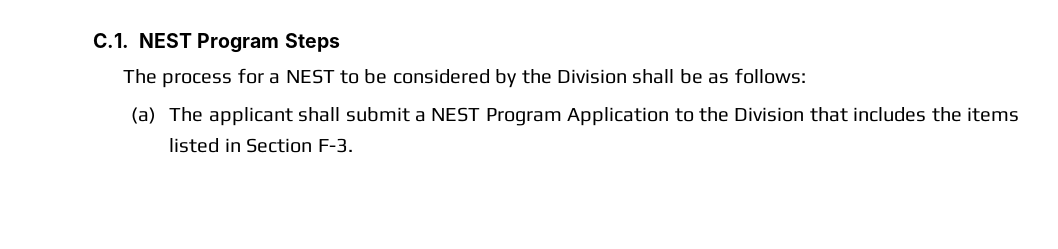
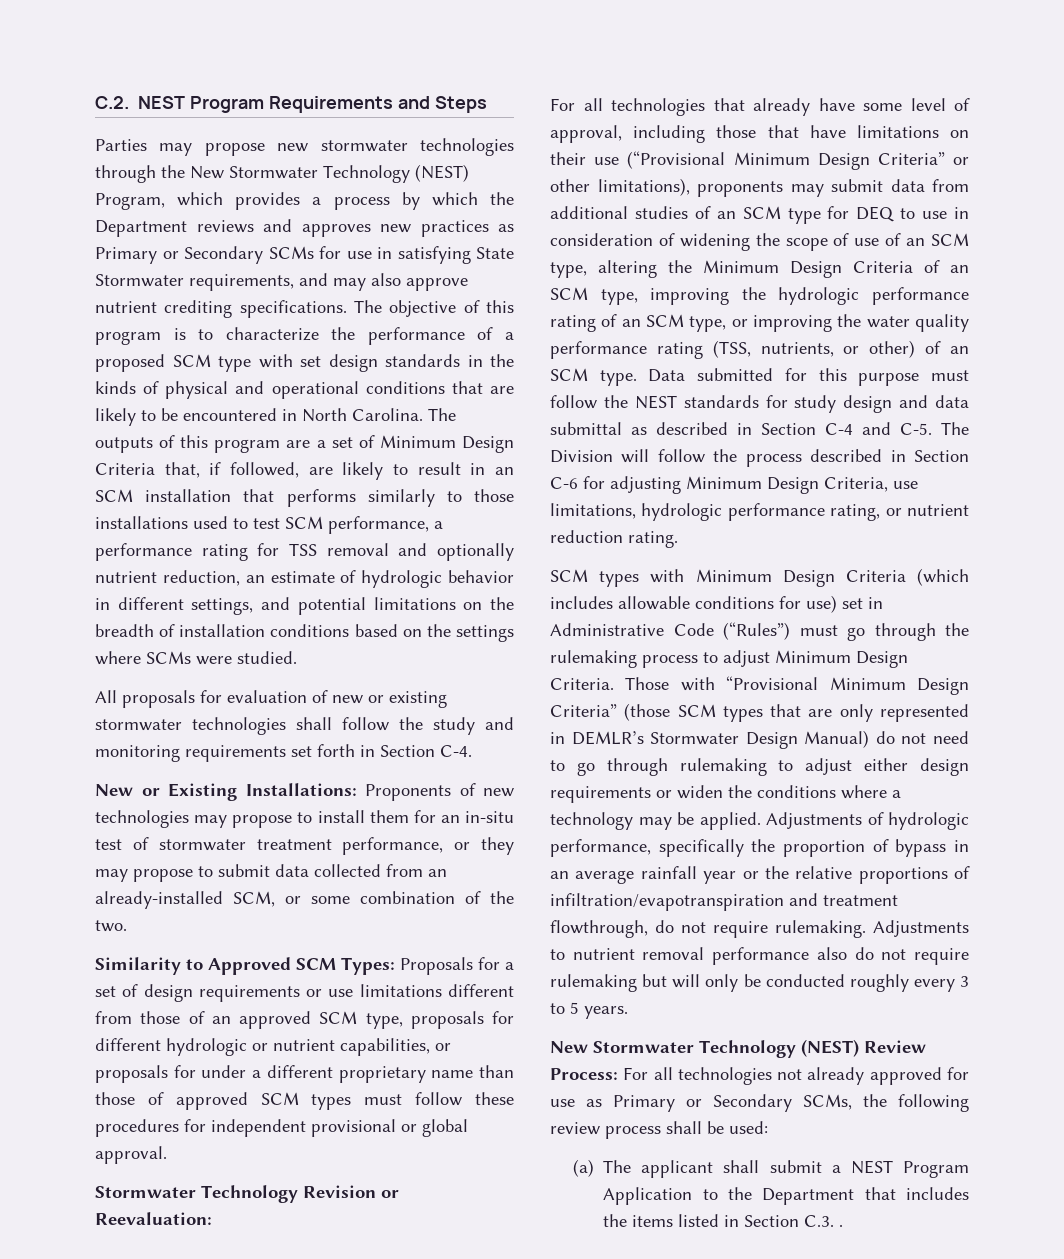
[93,33,280,53] C.1. NEST Program -> [95,96,430,113] C.2. NEST Program Requirements and
[122,68,806,88] The process for a NEST to be considered by the Division shall be as follows: -> [95,138,514,156] [95,164,469,183] [95,192,514,210] [95,219,514,237] [95,246,514,264] [95,273,468,291] [95,300,514,318] [95,327,514,345] [95,354,514,372] [95,381,514,399] [95,408,456,426] [95,435,514,453] [95,462,514,480] [95,489,514,507] [95,516,443,534] [95,543,514,561] [95,570,514,588] [95,597,514,615] [95,624,514,642] [95,651,297,665] [95,690,447,708] [95,717,514,735] [95,744,472,762] [95,783,514,801] [95,810,514,828] [95,837,514,855] [95,864,447,882] [95,891,514,909] [95,920,127,932] [95,957,514,975] [95,984,514,1002] [95,1011,514,1029] [95,1038,451,1056] [95,1065,514,1083] [95,1092,514,1110] [95,1119,468,1137] [95,1146,167,1164] [95,1185,399,1203] [95,1212,212,1225] [550,98,970,116] [550,125,969,143] [550,151,969,170] [550,178,969,197] [550,206,969,224] [550,233,970,251] [550,260,969,278] [550,287,969,305] [550,314,969,332] [550,340,969,359] [550,368,969,386] [550,395,969,413] [550,422,969,435] [550,449,969,467] [550,476,918,494] [550,503,969,521] [550,530,678,548] [550,568,969,587] [550,595,883,613] [550,622,969,641] [550,650,908,668] [550,676,969,695] [550,703,969,722] [550,730,969,749] [550,758,969,776] [550,785,901,803] [550,812,969,830] [550,839,969,857] [550,866,970,884] [550,893,898,911] [550,920,969,938] [550,947,969,965] [550,974,969,992] [550,1002,628,1019] [550,1039,926,1058] [550,1067,969,1085] [550,1094,969,1112] [550,1121,768,1139] Parties may propose new stormwater technologies through the New Stormwater Technology (NEST) Program, which provides a process by which the Department reviews and approves new practices as Primary or Secondary SCMs for use in satisfying State Stormwater requirements, and may also approve nutrient crediting specifications. The objective of this program is to characterize the performance of a proposed SCM type with set design standards in the kinds of physical and operational conditions that are likely to be encountered in North Carolina. The outputs of this program are a set of Minimum Design Criteria that, if followed, are likely to result in an SCM installation that performs similarly to those installations used to test SCM performance, a performance rating for TSS removal and optionally nutrient reduction, an estimate of hydrologic behavior in different settings, and potential limitations on the breadth of installation conditions based on the settings where SCMs were studied. // All proposals for evaluation of new or existing stormwater technologies shall follow the study and monitoring requirements set forth in Section C-4. // New or Existing Installations: Proponents of new technologies may propose to install them for an in-situ test of stormwater treatment performance, or they may propose to submit data collected from an already-installed SCM, or some combination of the two. // Similarity to Approved SCM Types: Proposals for a set of design requirements or use limitations different from those of an approved SCM type, proposals for different hydrologic or nutrient capabilities, or proposals for under a different proprietary name than those of approved SCM types must follow these procedures for independent provisional or global approval. // Stormwater Technology Revision or Reevaluation: // For all technologies that already have some level of approval, including those that have limitations on their use (“Provisional Minimum Design Criteria” or other limitations), proponents may submit data from additional studies of an SCM type for DEQ to use in consideration of widening the scope of use of an SCM type, altering the Minimum Design Criteria of an SCM type, improving the hydrologic performance rating of an SCM type, or improving the water quality performance rating (TSS, nutrients, or other) of an SCM type. Data submitted for this purpose must follow the NEST standards for study design and data submittal as described in Section C-4 and C-5. The Division will follow the process described in Section C-6 for adjusting Minimum Design Criteria, use limitations, hydrologic performance rating, or nutrient reduction rating. // SCM types with Minimum Design Criteria (which includes allowable conditions for use) set in Administrative Code (“Rules”) must go through the rulemaking process to adjust Minimum Design Criteria. Those with “Provisional Minimum Design Criteria” (those SCM types that are only represented in DEMLR’s Stormwater Design Manual) do not need to go through rulemaking to adjust either design requirements or widen the conditions where a technology may be applied. Adjustments of hydrologic performance, specifically the proportion of bypass in an average rainfall year or the relative proportions of infiltration/evapotranspiration and treatment flowthrough, do not require rulemaking. Adjustments to nutrient removal performance also do not require rulemaking but will only be conducted roughly every 3 to 5 years. // New Stormwater Technology (NEST) Review Process: For all technologies not already approved for use as Primary or Secondary SCMs, the following review process shall be used:
[734,107,805,122] Division -> [762,1188,855,1205] Department
[317,138,353,153] F-3. -> [804,1215,844,1227] C.3. .

